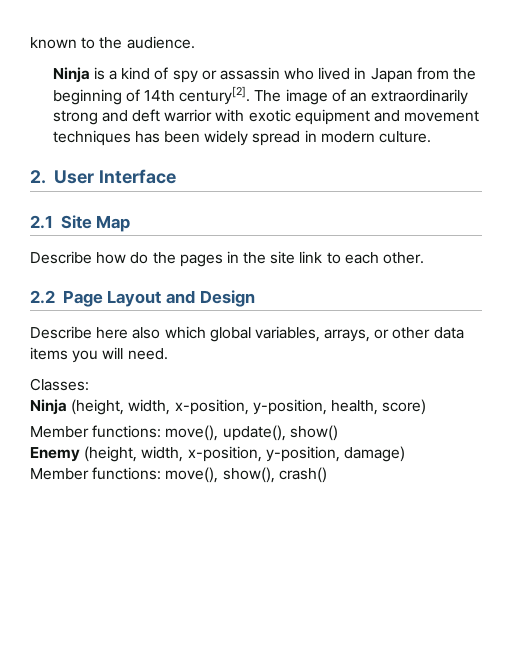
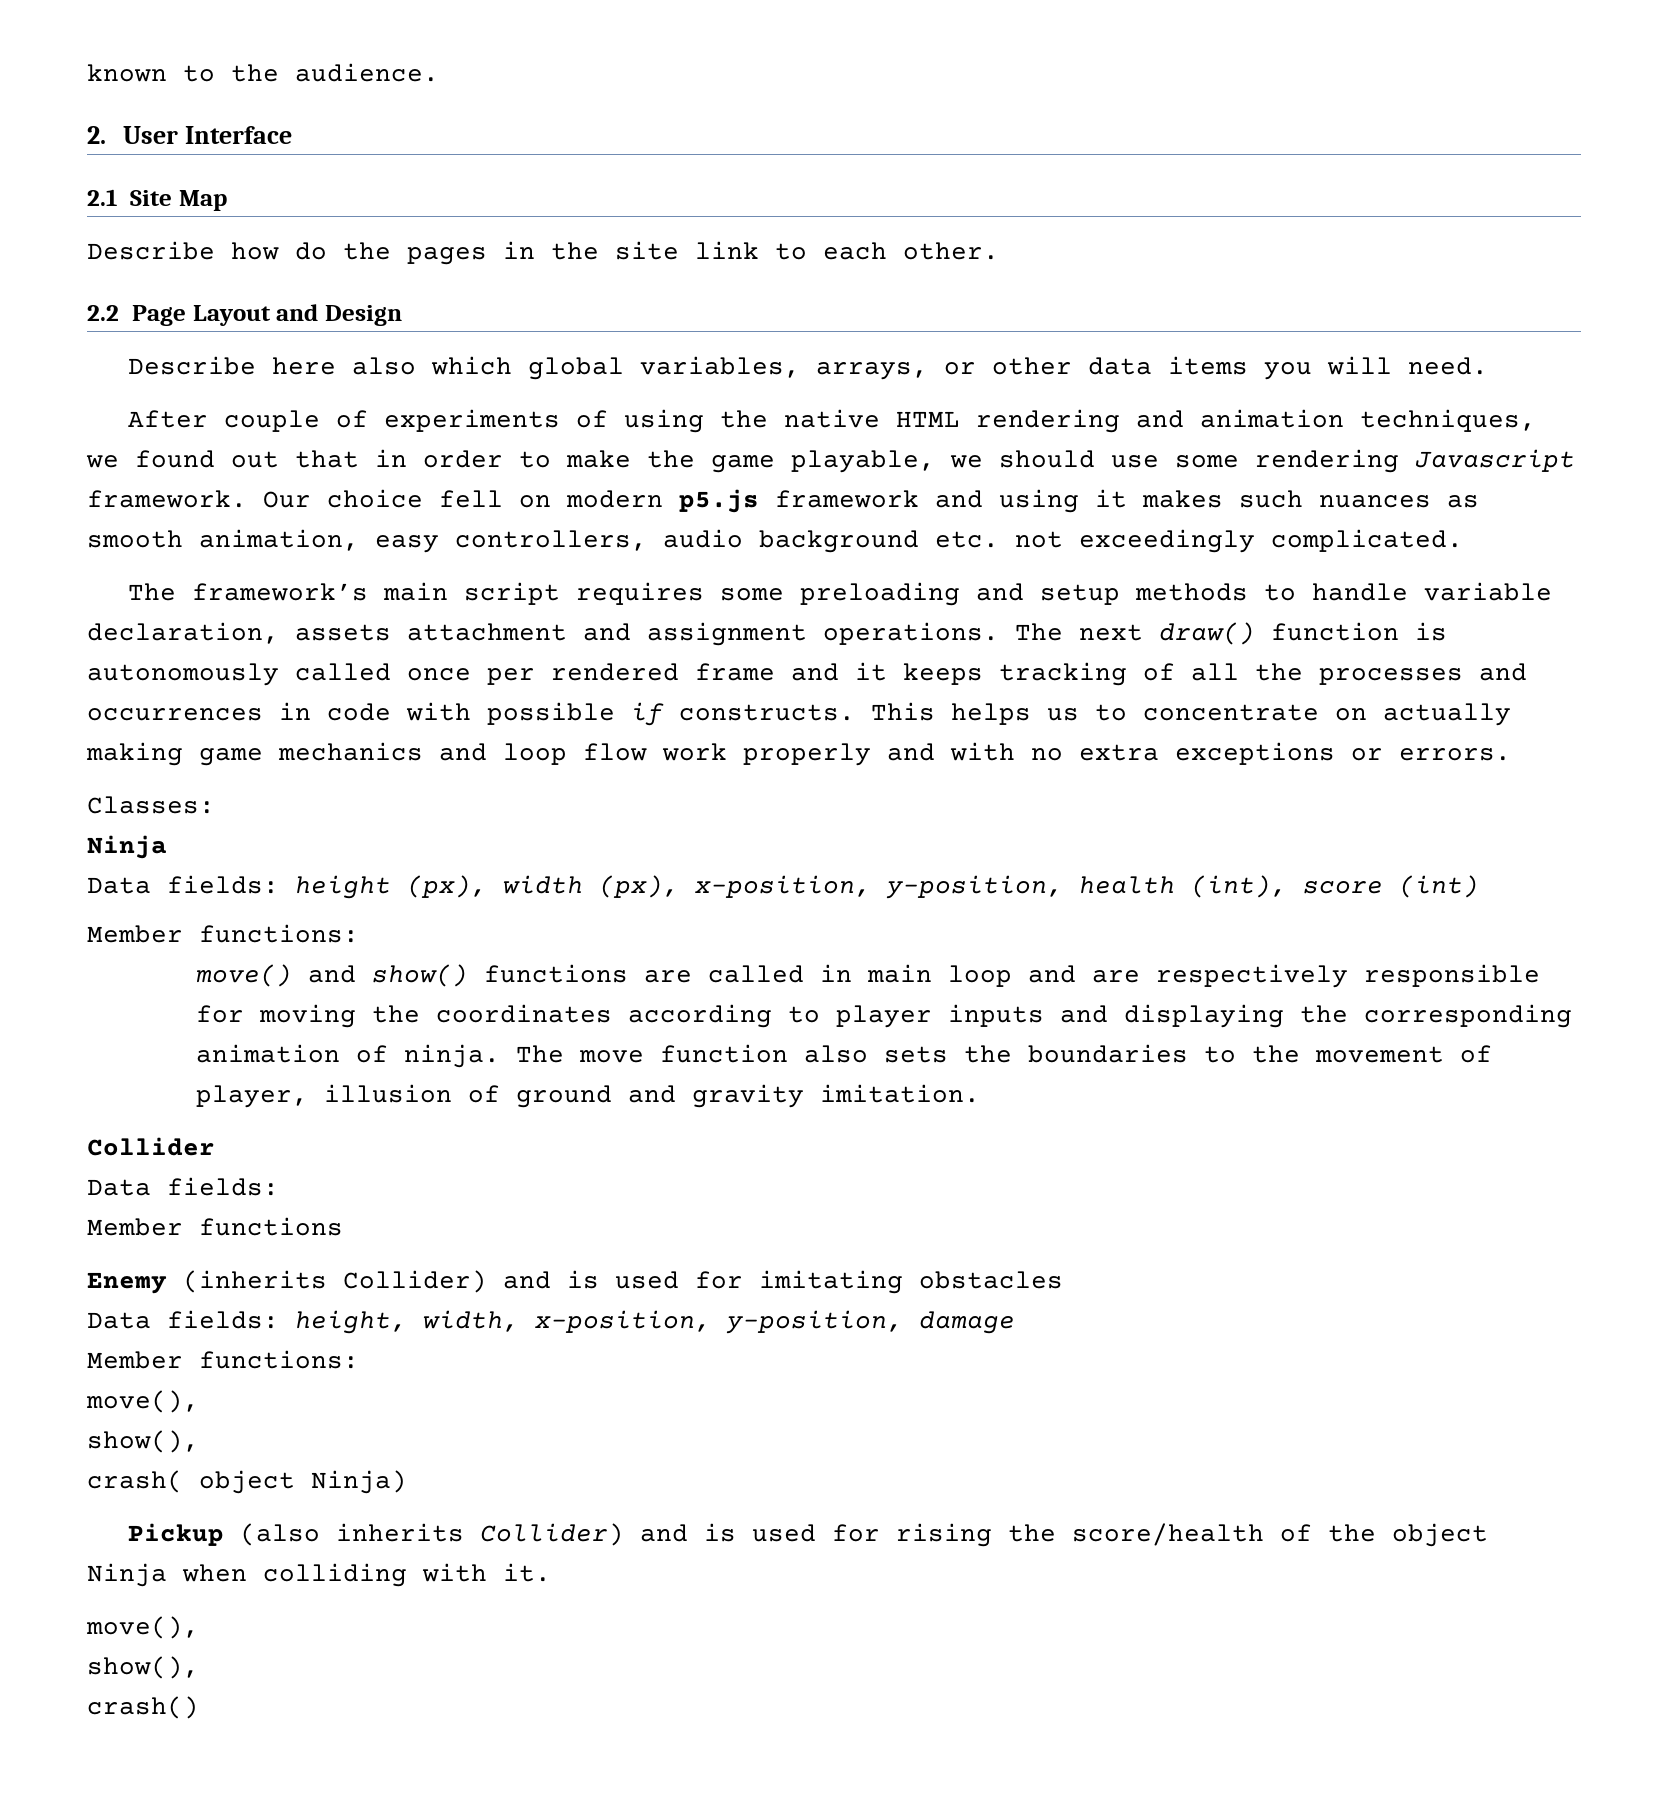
[52,67,476,83] [52,86,469,105] [52,109,480,125] [52,130,431,146] // Ninja is a kind of spy or assassin who lived in Japan from the beginning of 14th century[2]. The image of an extraordinarily strong and deft warrior with exotic equipment and movement techniques has been widely spread in modern culture. -> (439, 72) none
[30,378,89,391] [30,399,427,415] [30,425,338,441] [30,446,405,462] [30,467,275,483] Classes: // Ninja (height, width, x-position, y-position, health, score) // Member functions: move(), update(), show() // Enemy (height, width, x-position, y-position, damage) // Member functions: move(), show(), -> [127,409,1536,433] [86,449,1575,473] [87,489,1479,513] [87,529,1463,553] [127,582,1552,606] [87,622,1447,646] [87,662,1527,686] [87,702,1511,726] [86,742,1511,766] [87,796,215,814] [87,835,167,859] [87,875,1479,899] [87,924,359,943] [196,964,1541,988] [196,1004,1573,1028] [196,1044,1493,1068] [196,1084,981,1108] [87,1137,215,1156] [87,1177,279,1196] [87,1217,343,1236] [87,1270,1063,1294] [87,1310,1015,1334] [87,1350,359,1369] [86,1390,199,1413] [87,1430,199,1453] [87,1470,407,1494] [127,1523,1488,1547] [87,1563,551,1587] [86,1616,199,1639] [87,1656,199,1679] After couple of experiments of using the native HTML rendering and animation techniques, we found out that in order to make the game playable, we should use some rendering Javascript framework. Our choice fell on modern p5.js framework and using it makes such nuances as smooth animation, easy controllers, audio background etc. not exceedingly complicated. // The framework’s main script requires some preloading and setup methods to handle variable declaration, assets attachment and assignment operations. The next draw() function is autonomously called once per rendered frame and it keeps tracking of all the processes and occurrences in code with possible if constructs. This helps us to concentrate on actually making game mechanics and loop flow work properly and with no extra exceptions or errors. // Classes: // Ninja // Data fields: height (px), width (px), x-position, y-position, health (int), score (int) // Member functions: // move() and show() functions are called in main loop and are respectively responsible for moving the coordinates according to player inputs and displaying the corresponding animation of ninja. The move function also sets the boundaries to the movement of player, illusion of ground and gravity imitation. // Collider // Data fields: // Member functions // Enemy (inherits Collider) and is used for imitating obstacles // Data fields: height, width, x-position, y-position, damage // Member functions: // move(), // show(), // crash( object Ninja) // Pickup (also inherits Collider) and is used for rising the score/health of the object Ninja when colliding with it. // move(), // show(), //

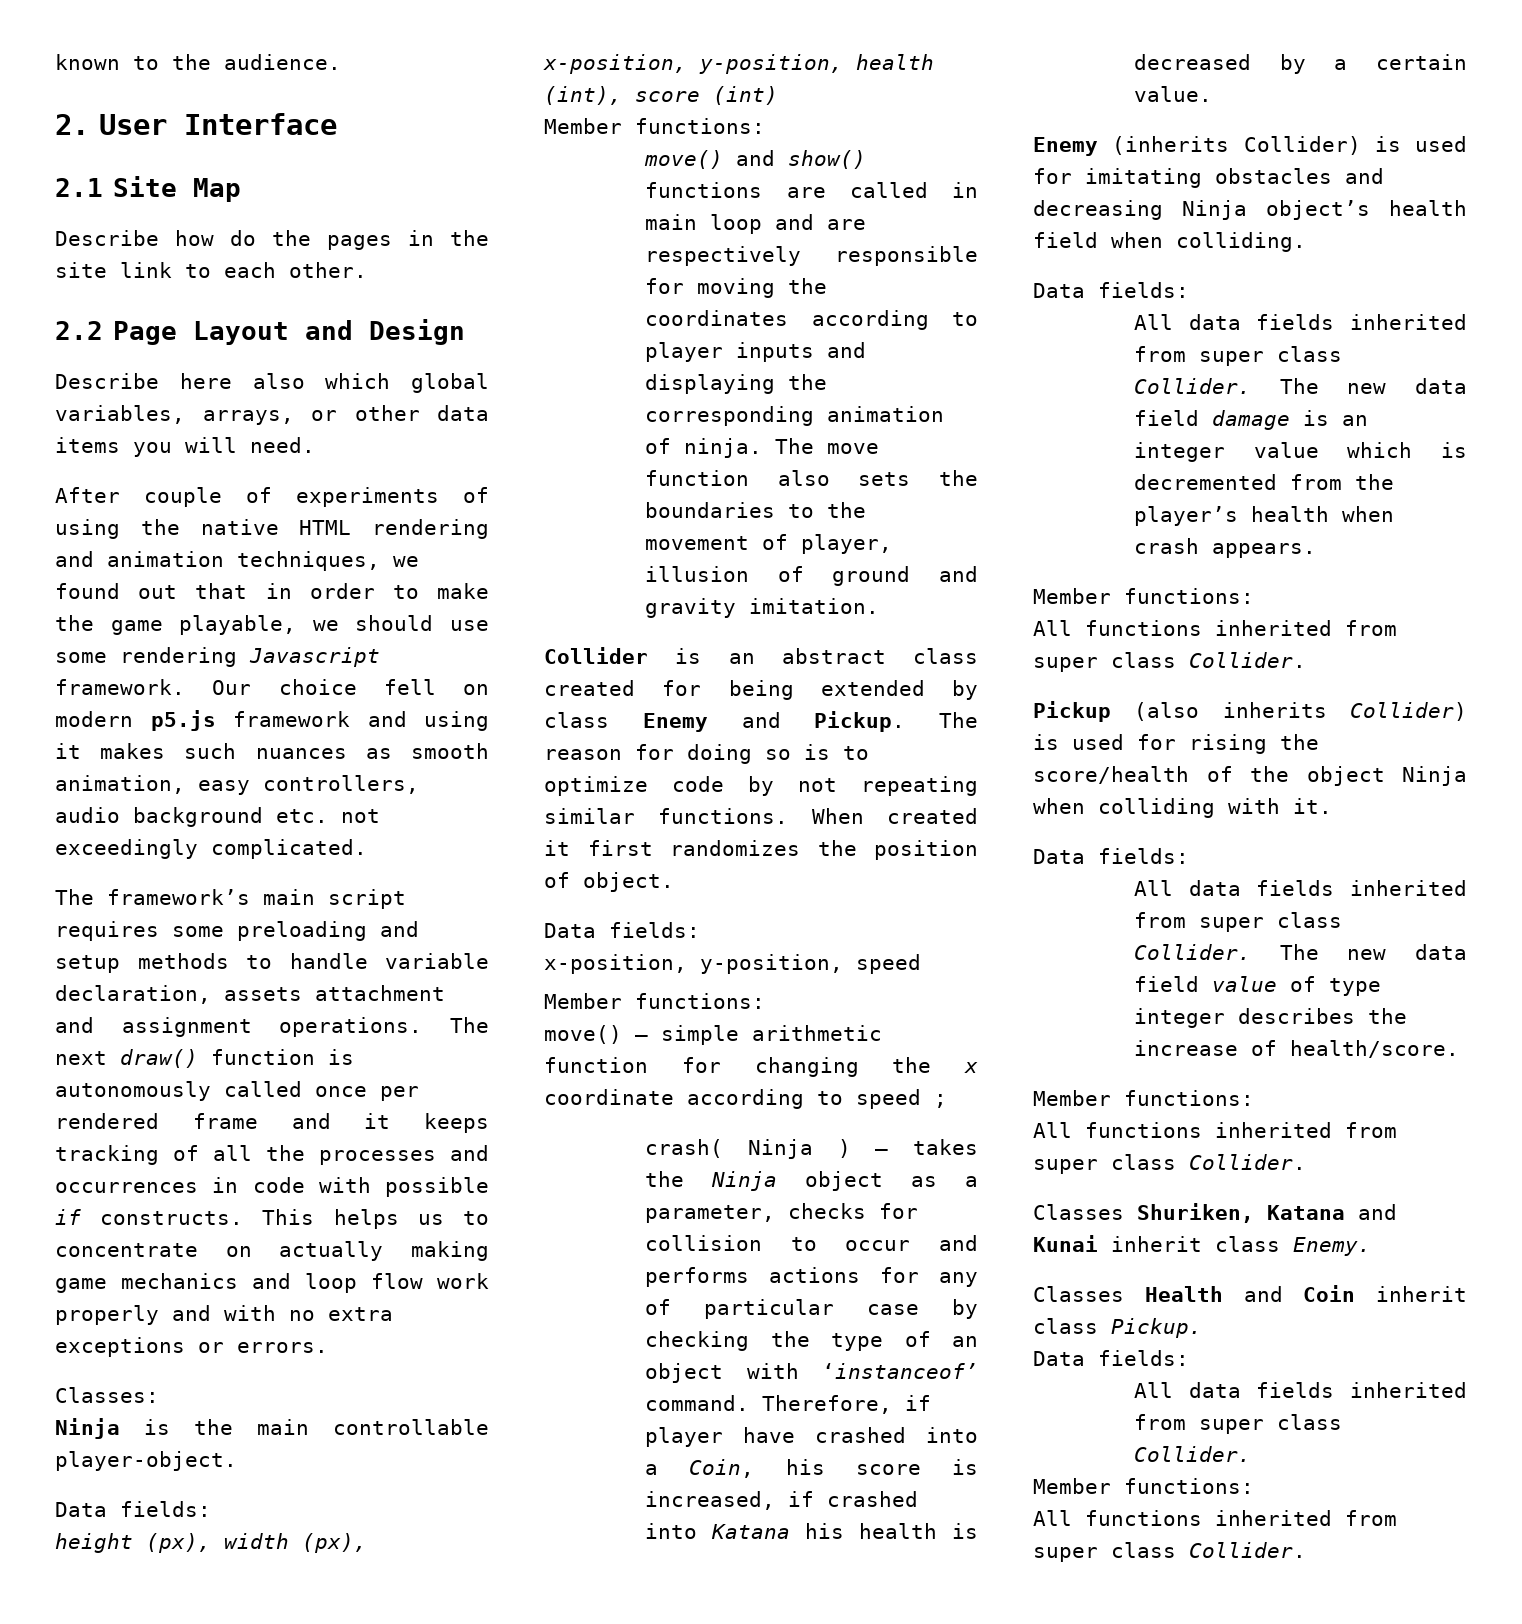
[87,875,279,894] // Data fields: -> [144,1419,489,1435] [55,1451,237,1471] [55,1501,211,1517] is the main controllable player-object. // Data fields: //
[87,1177,279,1196] [87,1217,343,1236] // Data fields: // Member functions -> [675,648,978,664] [544,680,978,700] [544,711,978,732] [544,744,869,764] [544,776,978,796] [544,808,978,824] [544,840,978,860] [544,872,674,892] [544,922,700,938] [544,954,921,974] [544,993,765,1009] [544,1025,882,1045] [544,1057,978,1077] [544,1089,947,1109] [645,1139,978,1159] [645,1171,978,1191] [645,1203,919,1223] [645,1235,978,1251] [645,1267,978,1287] [645,1299,978,1319] [645,1331,978,1351] [645,1363,978,1383] [645,1395,932,1414] [645,1427,978,1447] [645,1459,978,1478] [645,1491,919,1510] [645,1523,978,1539] [1134,54,1467,74] [1134,86,1213,102] is an abstract class created for being extended by class Enemy and Pickup. The reason for doing so is to optimize code by not repeating similar functions. When created it first randomizes the position of object. // Data fields: // x-position, y-position, speed // Member functions: // move() — simple arithmetic function for changing the x coordinate according to speed ; // crash( Ninja ) — takes the Ninja object as a parameter, checks for collision to occur and performs actions for any of particular case by checking the type of an object with ‘instanceof’ command. Therefore, if player have crashed into a Coin, his score is increased, if crashed into Katana his health is decreased by a certain value.
[503,1271,551,1289] and -> (1361, 145) none
[87,1310,1015,1334] [87,1350,359,1369] [86,1390,199,1413] [87,1430,199,1453] [87,1470,407,1494] // Data fields: height, width, x-position, y-position, damage // Member functions: // move(), // show(), // crash( object Ninja) -> [1345,168,1384,184] [1033,200,1467,220] [1033,232,1306,252] [1033,282,1189,298] [1134,314,1467,330] [1134,346,1343,366] [1134,378,1467,394] [1134,410,1369,430] [1134,442,1467,462] [1134,474,1395,490] [1134,506,1395,526] [1134,538,1317,558] [1033,588,1254,604] [1033,620,1397,636] [1033,652,1306,672] and decreasing Ninja object’s health field when colliding. // Data fields: // All data fields inherited from super class Collider. The new data field damage is an integer value which is decremented from the player’s health when crash appears. // Member functions: // All functions inherited from super class Collider.
[639,1524,688,1542] and -> (1467, 711) none
[86,1616,199,1639] [87,1656,199,1679] [87,1696,199,1719] move(), // show(), // crash() -> [1033,848,1189,864] [1134,880,1467,896] [1134,912,1343,932] [1134,944,1467,960] [1134,976,1382,996] [1134,1008,1408,1028] [1134,1040,1460,1058] [1033,1090,1254,1106] [1033,1122,1397,1138] [1033,1154,1306,1174] [1033,1203,1397,1223] [1033,1235,1371,1256] [1033,1285,1467,1302] [1033,1318,1202,1338] [1033,1350,1189,1366] [1134,1382,1467,1398] [1134,1414,1343,1434] [1134,1446,1252,1462] [1033,1478,1254,1494] [1033,1510,1397,1526] [1033,1542,1306,1562] Data fields: // All data fields inherited from super class Collider. The new data field value of type integer describes the increase of health/score. // Member functions: // All functions inherited from super class Collider. // Classes Shuriken, Katana and Kunai inherit class Enemy. // Classes Health and Coin inherit class Pickup. // Data fields: // All data fields inherited from super class Collider. // Member functions: // All functions inherited from super class Collider.

